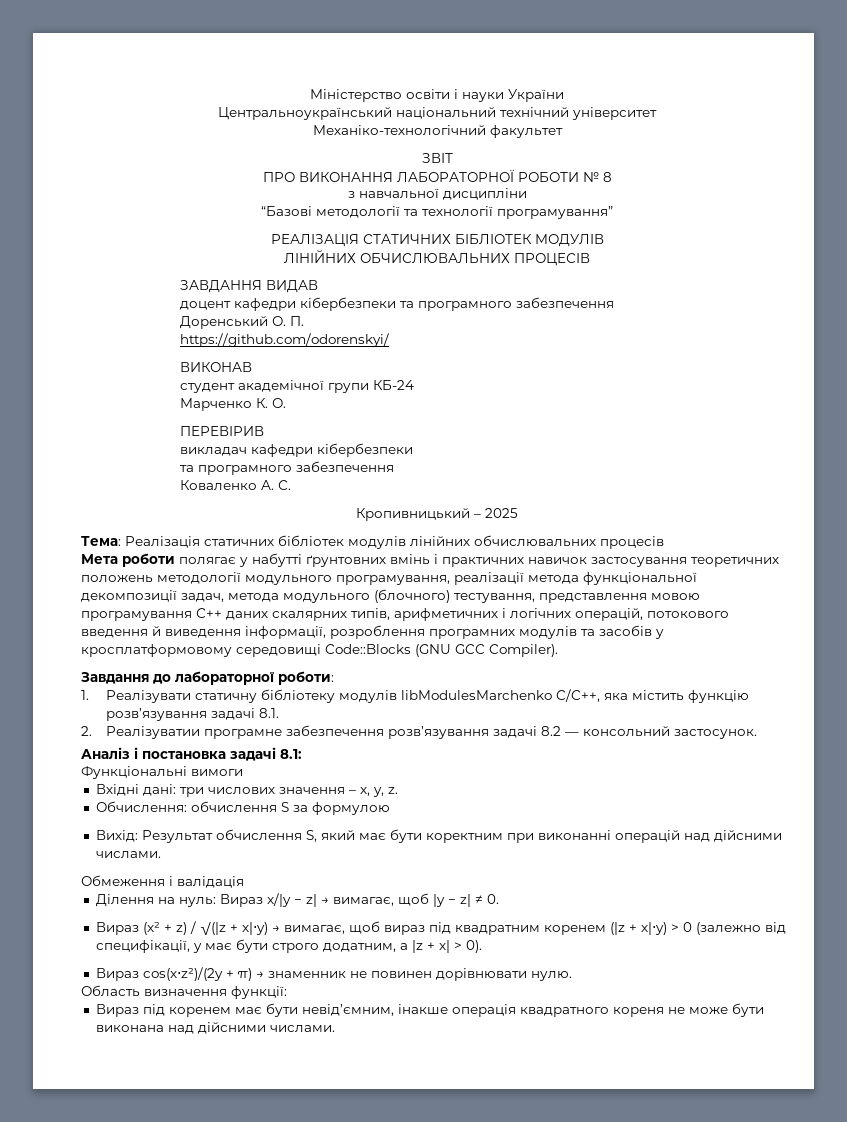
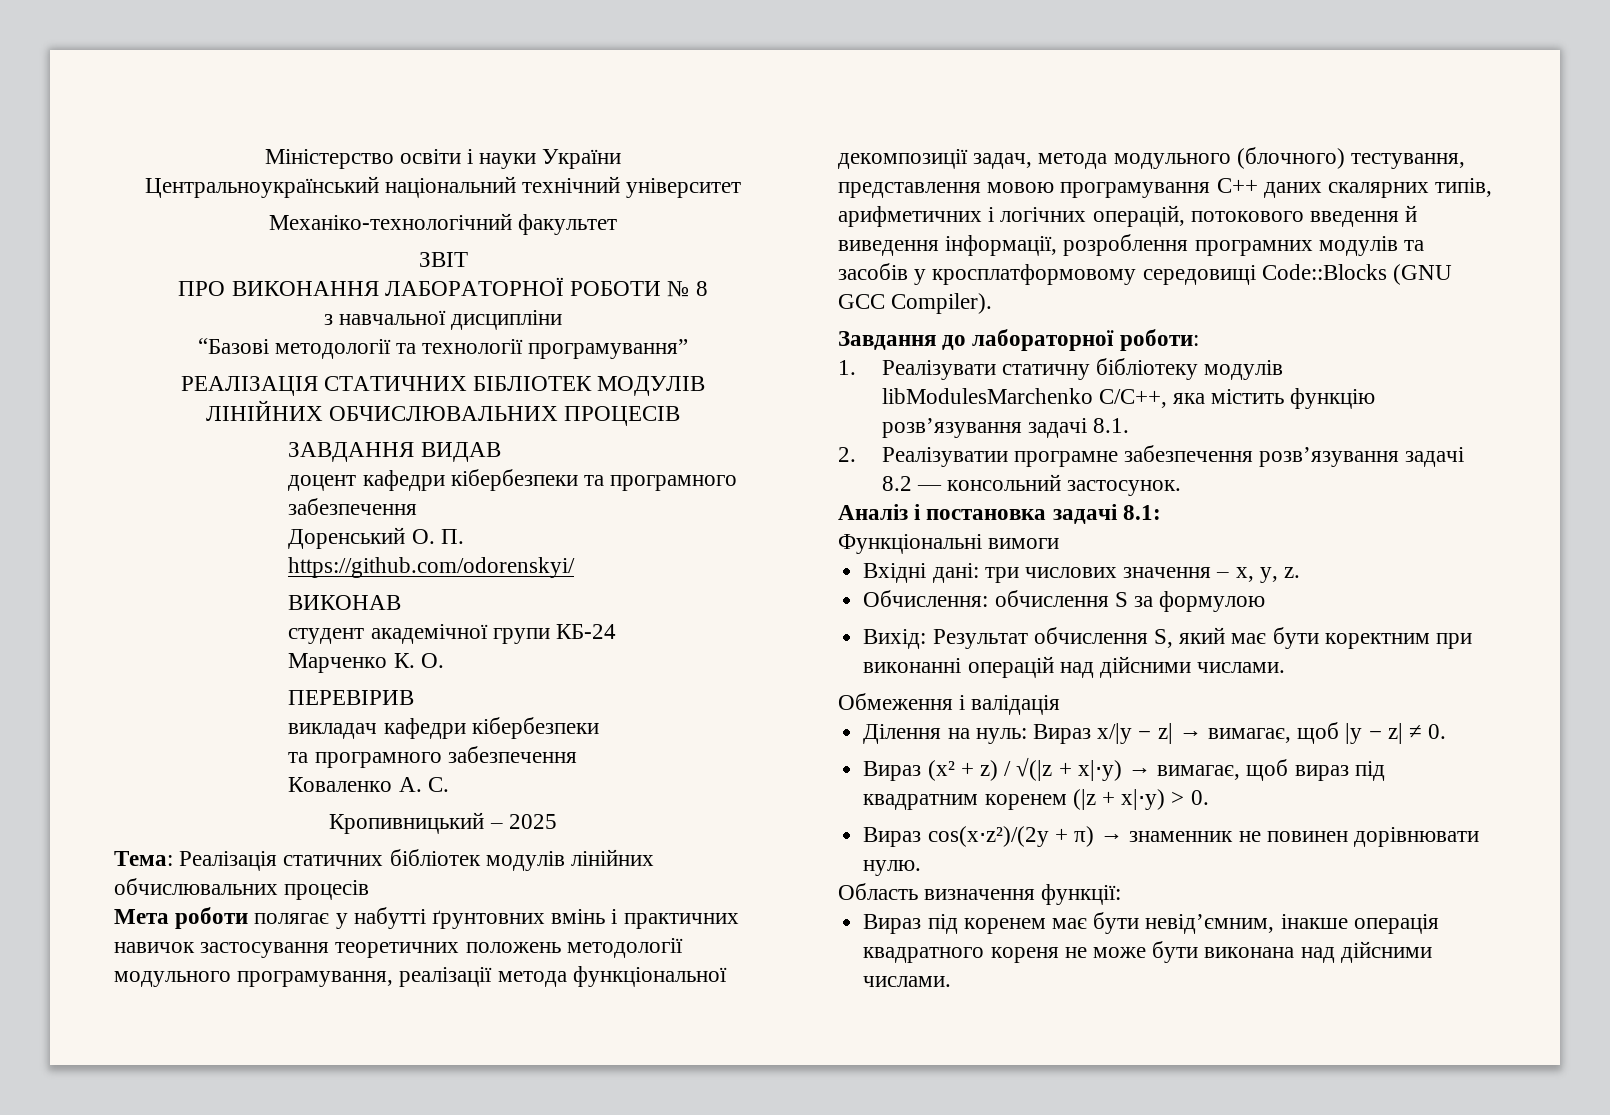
[682,922,786,935] [95,939,482,953] 0 (залежно від специфікації, y має бути строго додатним, а |z + x| > 0). -> [1190,790,1209,805] 0.

